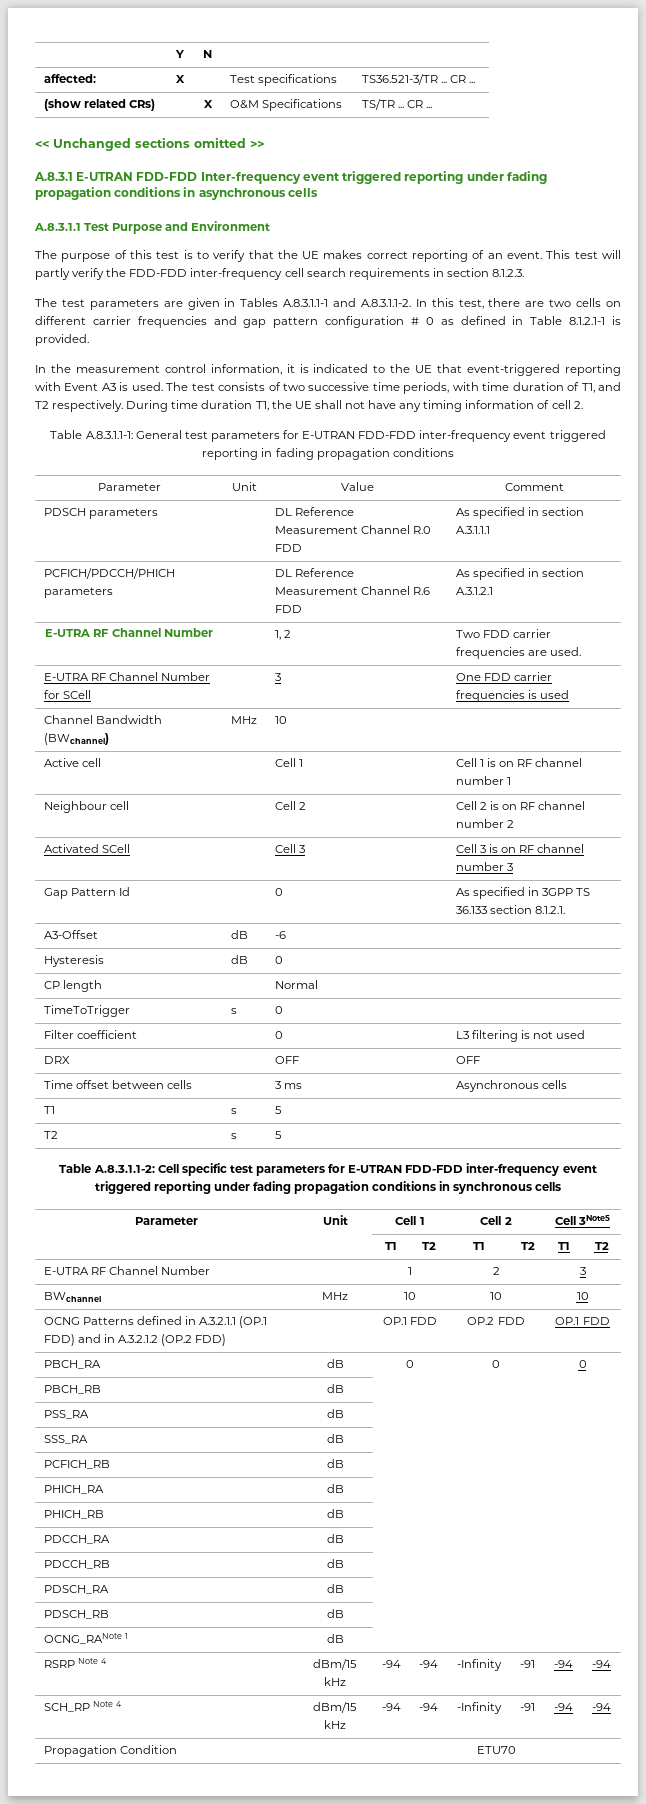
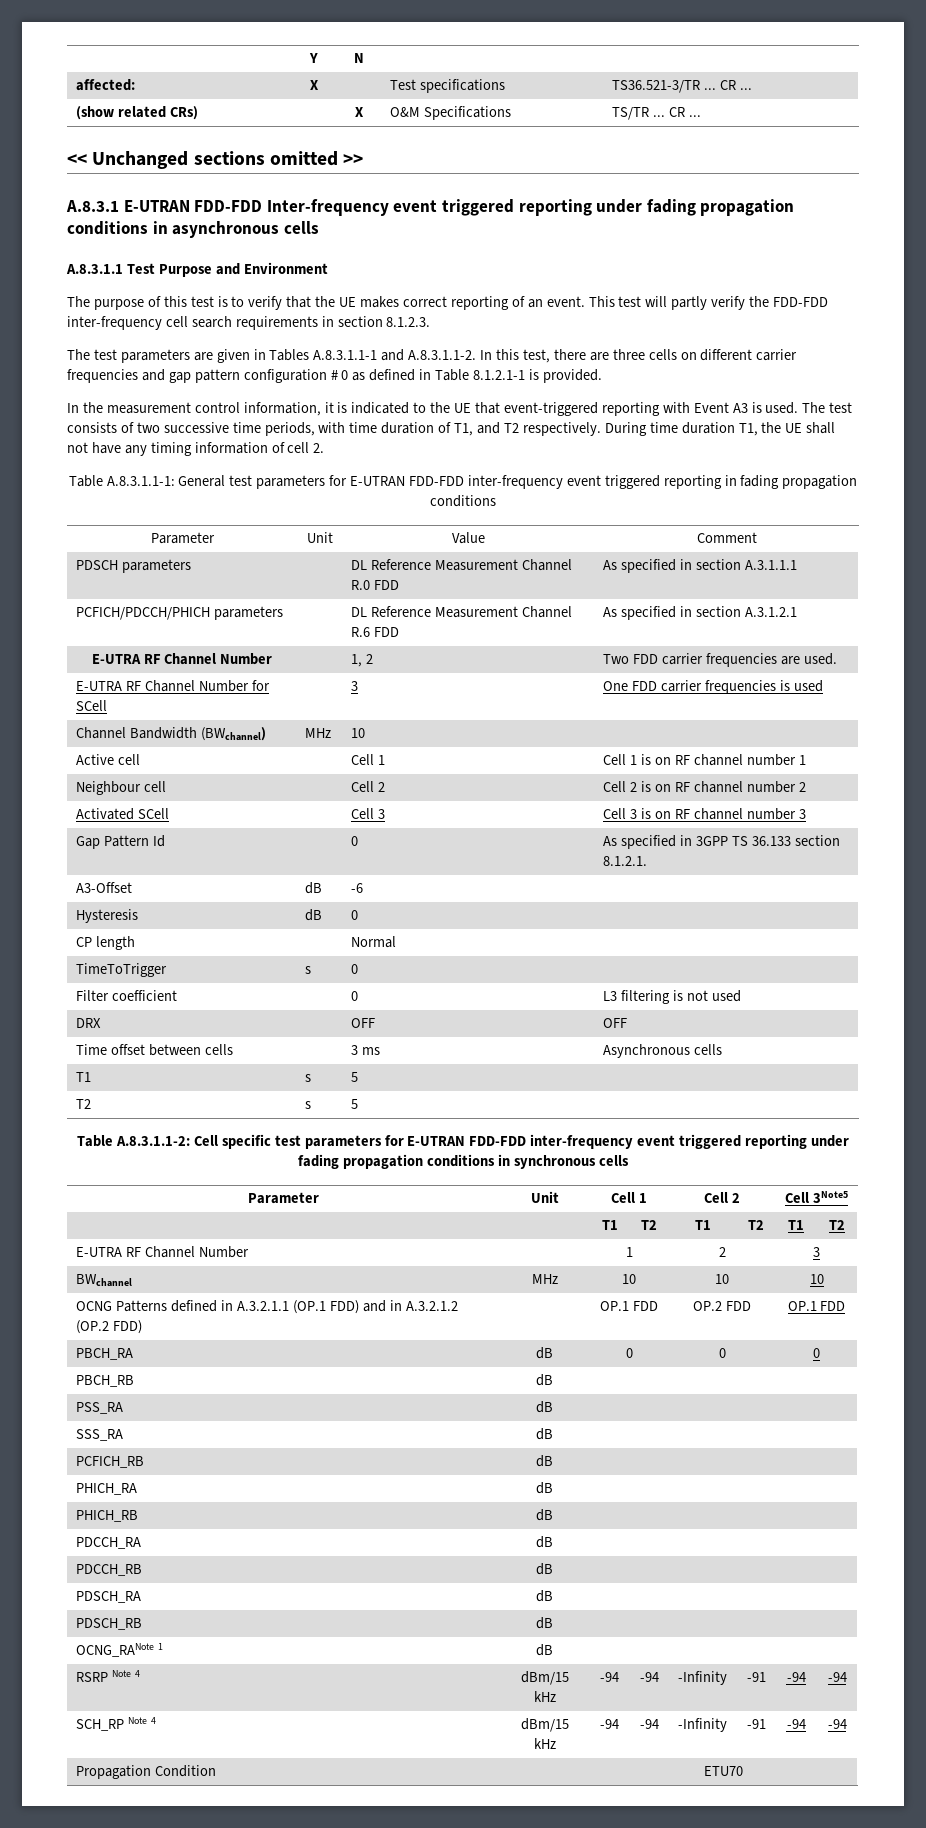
[549,299,572,307] two -> [612,349,645,360] three

